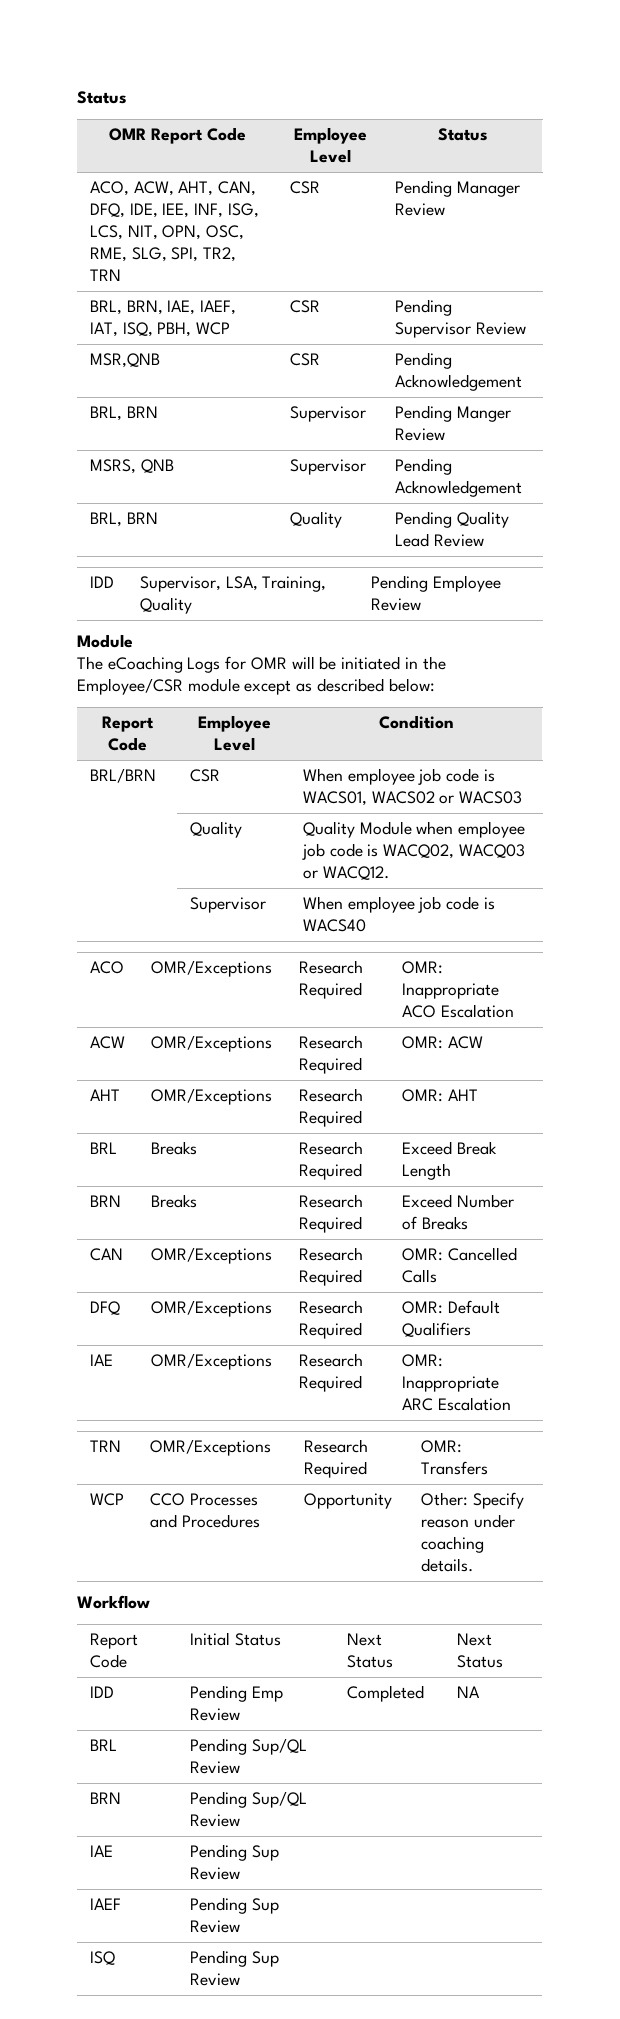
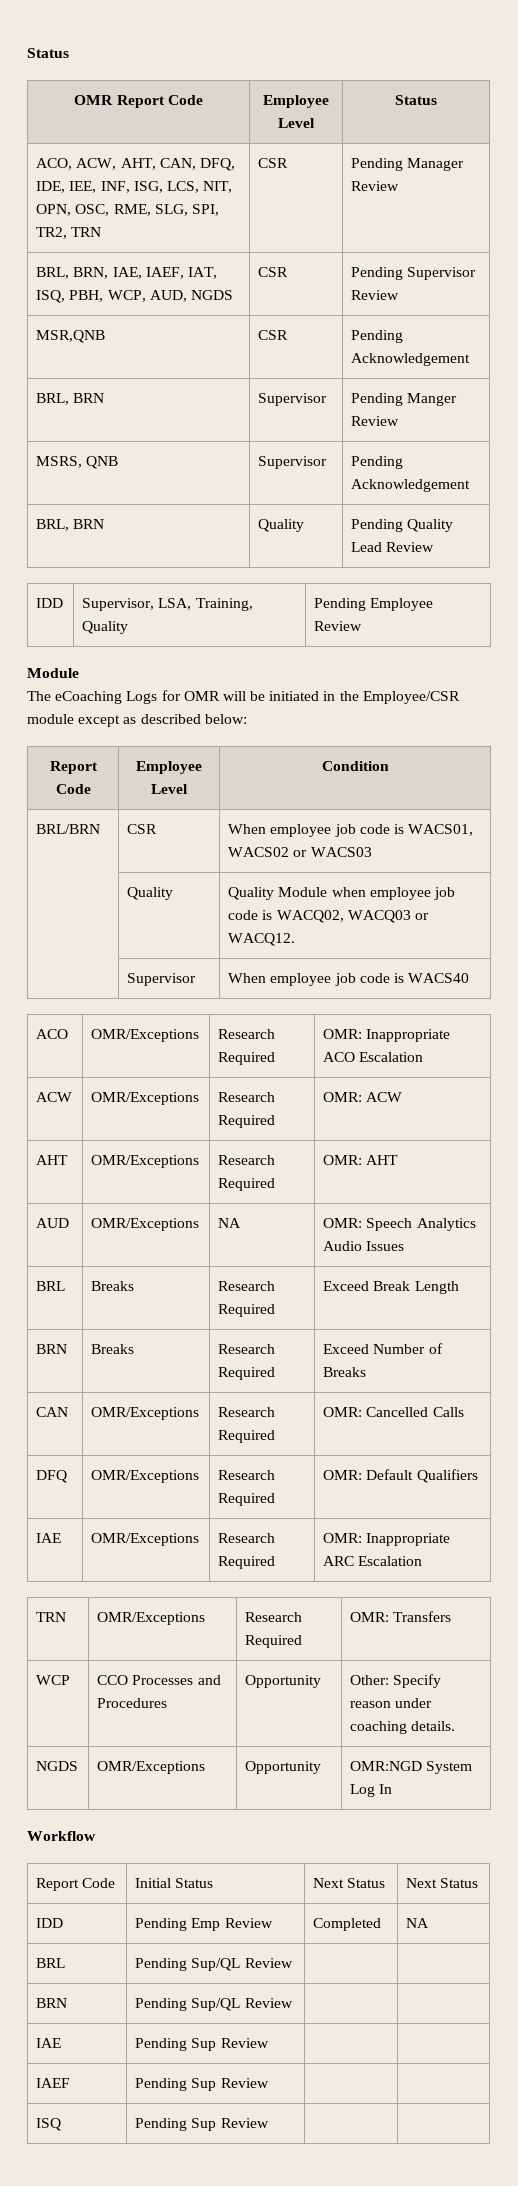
[196,322,231,335] WCP -> [107,290,233,302] WCP, AUD, NGDS
(478, 1095) none -> [36,1218,70,1228] [91,1218,200,1231] [218,1218,242,1228] [323,1218,476,1231] [323,1241,405,1251] // AUD | OMR/Exceptions | NA | OMR: Speech Analytics Audio Issues
(473, 1565) none -> [36,1761,79,1771] [97,1761,206,1774] [245,1761,322,1774] [350,1761,473,1774] [350,1784,393,1797] // NGDS | OMR/Exceptions | Opportunity | OMR:NGD System Log In

